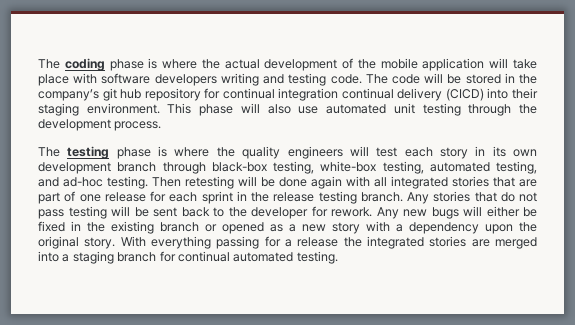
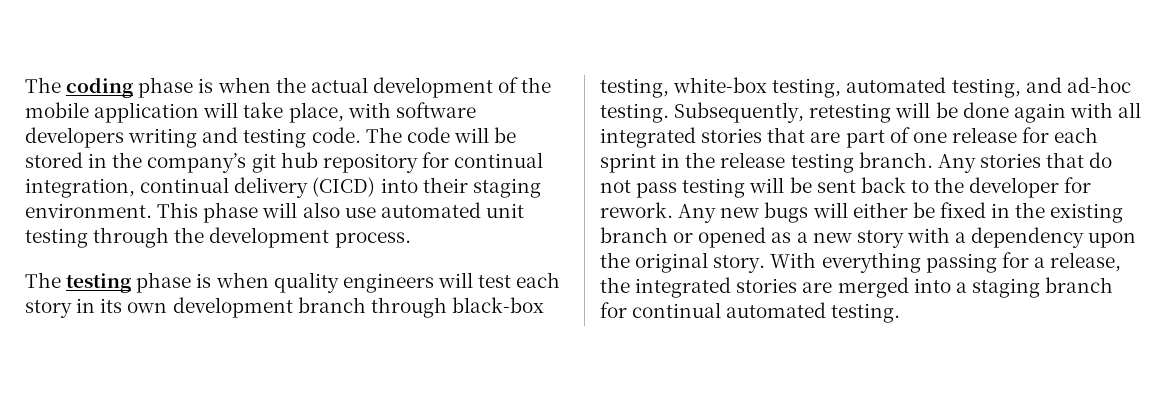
[162,59,198,69] where -> [217,77,271,93] when
[38,74,69,86] place -> [288,102,344,123] place,
[278,88,339,101] integration -> [25,178,135,198] integration,
[174,147,235,157] where the -> [215,272,269,288] when
[152,177,181,187] Then -> [674,102,805,123] Subsequently,
[297,237,339,247] release -> [1050,252,1122,272] release,

